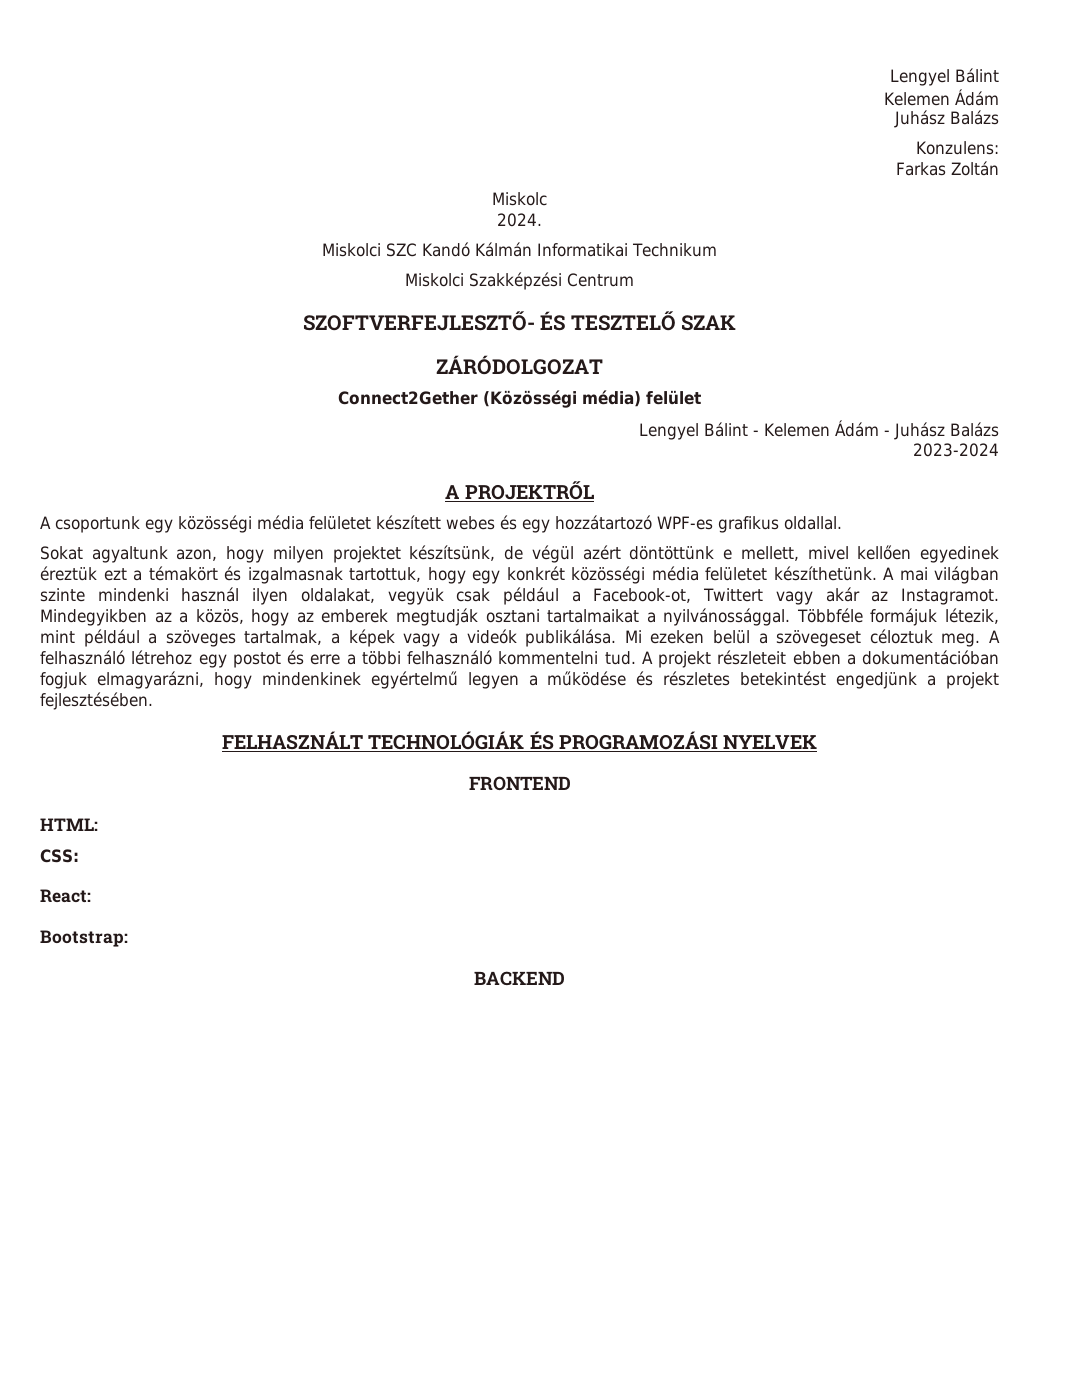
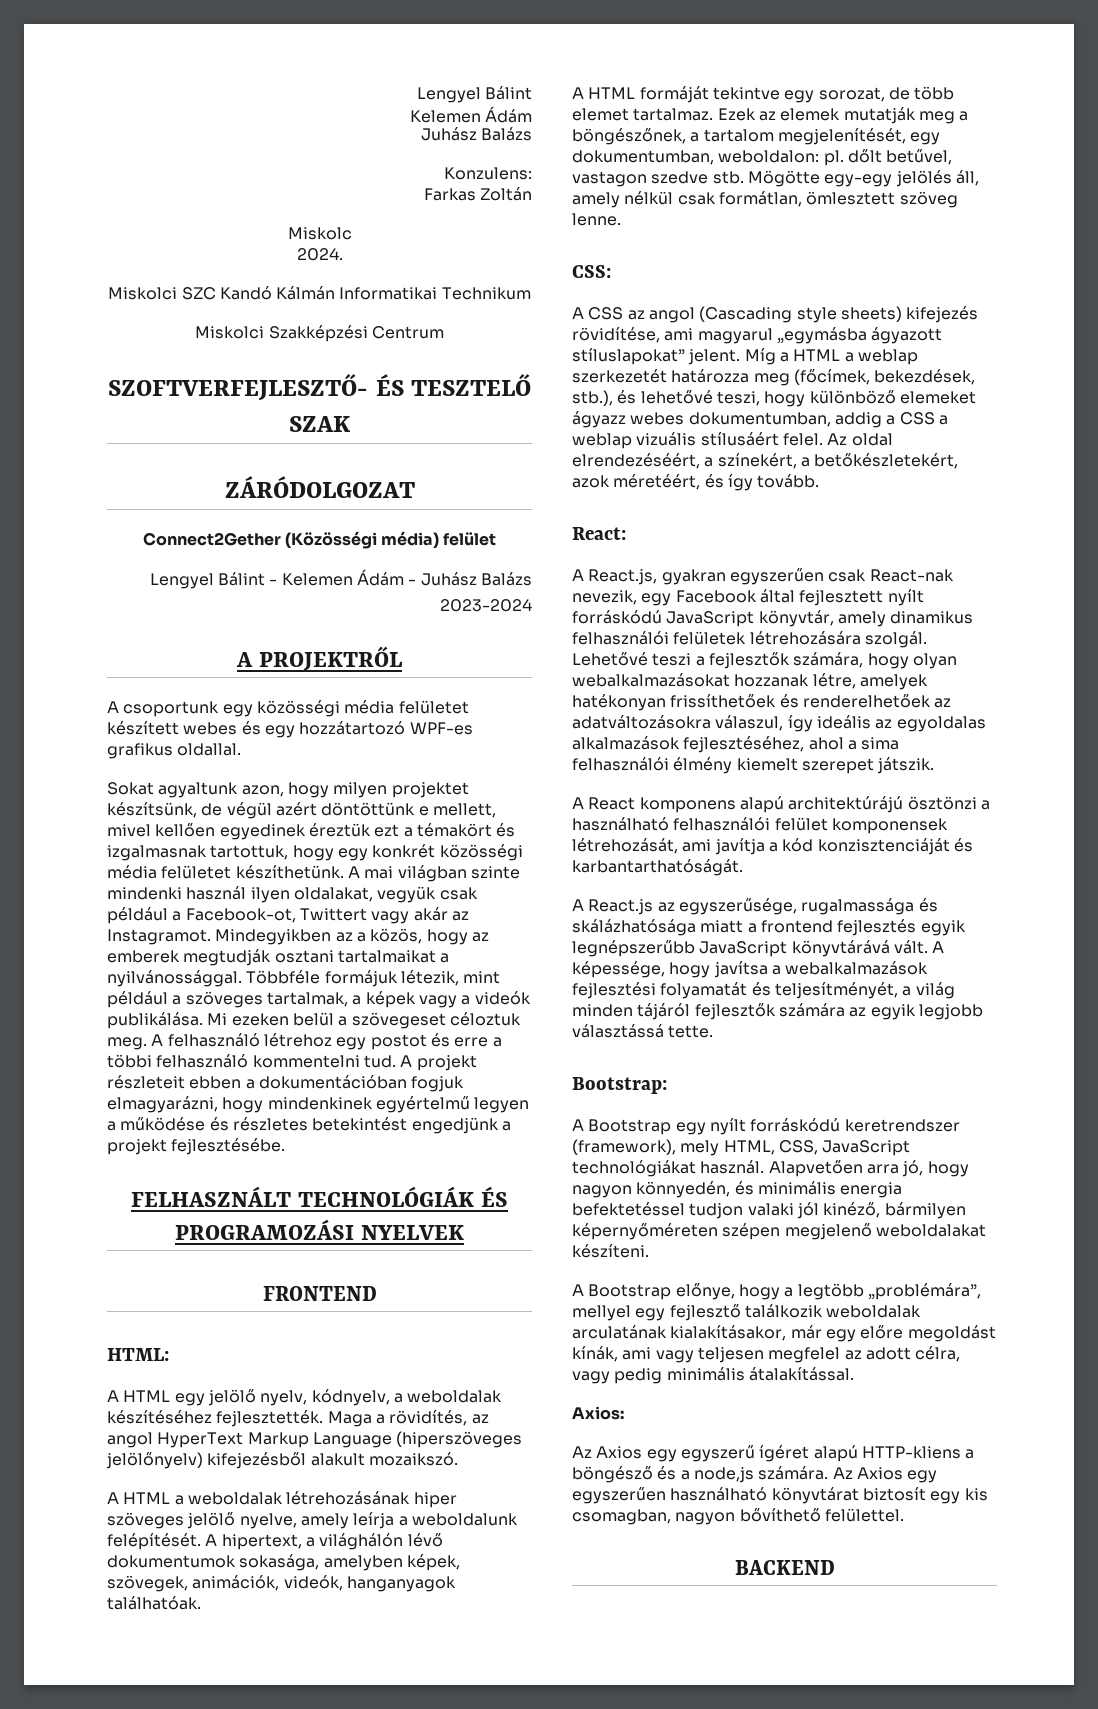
[40,692,153,710] fejlesztésében. -> [171,1138,286,1155] fejlesztésébe.
[40,849,79,863] [40,889,91,903] [40,930,128,947] CSS: // React: // Bootstrap: -> [107,1389,503,1406] [107,1410,489,1427] [107,1431,523,1448] [106,1452,458,1469] [107,1491,457,1508] [107,1512,518,1529] [107,1533,443,1550] [107,1554,460,1571] [107,1575,456,1592] [107,1596,201,1610] [572,86,955,103] [572,107,969,124] [572,128,941,145] [572,149,953,166] [572,170,979,187] [572,191,958,208] [572,213,621,226] [572,265,611,278] [572,306,979,323] [572,327,943,344] [572,348,918,365] [572,369,976,386] [572,390,976,407] [572,411,948,428] [572,432,893,449] [572,453,959,469] [572,474,820,491] [572,527,626,540] [572,568,954,585] [572,589,924,606] [572,610,974,627] [572,631,927,648] [572,652,957,669] [572,673,928,690] [572,694,952,711] [572,715,986,732] [572,736,900,753] [572,757,935,774] [572,796,990,813] [572,817,948,834] [572,838,973,855] [572,859,743,876] [572,898,938,915] [572,919,966,936] [572,940,945,957] [572,961,929,978] [572,982,955,999] [572,1003,983,1020] [572,1024,714,1038] [572,1077,667,1094] [572,1118,960,1135] [572,1139,911,1156] [572,1160,969,1177] [572,1181,903,1198] [572,1202,966,1219] [572,1223,986,1240] [572,1244,649,1258] [572,1283,981,1300] [572,1304,922,1321] [572,1325,996,1342] [572,1346,961,1363] [572,1367,854,1384] [572,1406,624,1420] [572,1445,975,1462] [572,1466,938,1483] [572,1487,988,1504] [572,1508,904,1525] A HTML egy jelölő nyelv, kódnyelv, a weboldalak készítéséhez fejlesztették. Maga a rövidítés, az angol HyperText Markup Language (hiperszöveges jelölőnyelv) kifejezésből alakult mozaikszó. // A HTML a weboldalak létrehozásának hiper szöveges jelölő nyelve, amely leírja a weboldalunk felépítését. A hipertext, a világhálón lévő dokumentumok sokasága, amelyben képek, szövegek, animációk, videók, hanganyagok találhatóak. // A HTML formáját tekintve egy sorozat, de több elemet tartalmaz. Ezek az elemek mutatják meg a böngészőnek, a tartalom megjelenítését, egy dokumentumban, weboldalon: pl. dőlt betűvel, vastagon szedve stb. Mögötte egy-egy jelölés áll, amely nélkül csak formátlan, ömlesztett szöveg lenne. // CSS: // A CSS az angol (Cascading style sheets) kifejezés rövidítése, ami magyarul „egymásba ágyazott stíluslapokat” jelent. Míg a HTML a weblap szerkezetét határozza meg (főcímek, bekezdések, stb.), és lehetővé teszi, hogy különböző elemeket ágyazz webes dokumentumban, addig a CSS a weblap vizuális stílusáért felel. Az oldal elrendezéséért, a színekért, a betőkészletekért, azok méretéért, és így tovább. // React: // A React.js, gyakran egyszerűen csak React-nak nevezik, egy Facebook által fejlesztett nyílt forráskódú JavaScript könyvtár, amely dinamikus felhasználói felületek létrehozására szolgál. Lehetővé teszi a fejlesztők számára, hogy olyan webalkalmazásokat hozzanak létre, amelyek hatékonyan frissíthetőek és renderelhetőek az adatváltozásokra válaszul, így ideális az egyoldalas alkalmazások fejlesztéséhez, ahol a sima felhasználói élmény kiemelt szerepet játszik. // A React komponens alapú architektúrájú ösztönzi a használható felhasználói felület komponensek létrehozását, ami javítja a kód konzisztenciáját és karbantarthatóságát. // A React.js az egyszerűsége, rugalmassága és skálázhatósága miatt a frontend fejlesztés egyik legnépszerűbb JavaScript könyvtárává vált. A képessége, hogy javítsa a webalkalmazások fejlesztési folyamatát és teljesítményét, a világ minden tájáról fejlesztők számára az egyik legjobb választássá tette. // Bootstrap: // A Bootstrap egy nyílt forráskódú keretrendszer (framework), mely HTML, CSS, JavaScript technológiákat használ. Alapvetően arra jó, hogy nagyon könnyedén, és minimális energia befektetéssel tudjon valaki jól kinéző, bármilyen képernyőméreten szépen megjelenő weboldalakat készíteni. // A Bootstrap előnye, hogy a legtöbb „problémára”, mellyel egy fejlesztő találkozik weboldalak arculatának kialakításakor, már egy előre megoldást kínák, ami vagy teljesen megfelel az adott célra, vagy pedig minimális átalakítással. // Axios: // Az Axios egy egyszerű ígéret alapú HTTP-kliens a böngésző és a node,js számára. Az Axios egy egyszerűen használható könyvtárat biztosít egy kis csomagban, nagyon bővíthető felülettel.

